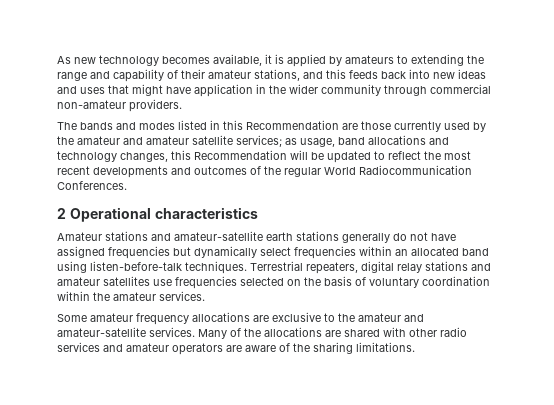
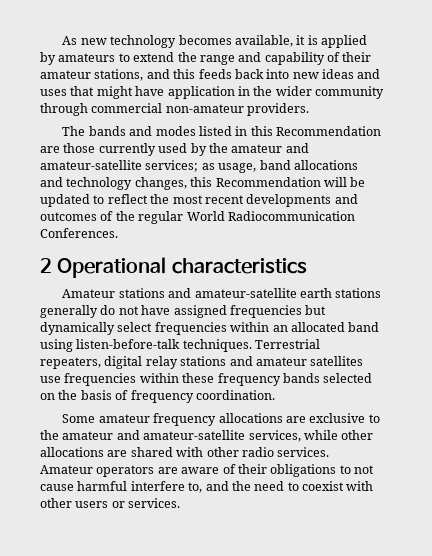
[411,54,464,66] extending -> [133,52,175,62] extend
[146,135,233,145] amateur satellite -> [40,160,142,170] amateur-satellite
(237, 282) none -> [139,373,320,386] within these frequency bands
[369,276,490,288] [57,291,205,301] voluntary coordination within the amateur services. -> [130,390,275,403] frequency coordination.
[149,327,261,339] services. Many of the -> [248,430,374,442] services, while other
[57,342,169,352] services and amateur -> [277,447,330,457] [40,465,93,474] services. Amateur
[293,342,415,354] the sharing limitations. -> [237,464,374,477] [40,481,374,493] [40,498,181,508] their obligations to not cause harmful interfere to, and the need to coexist with other users or services.

